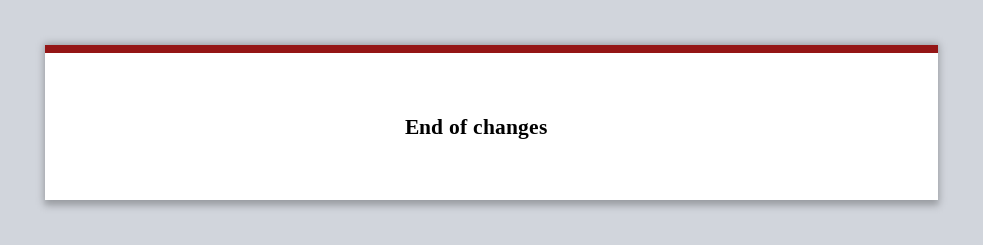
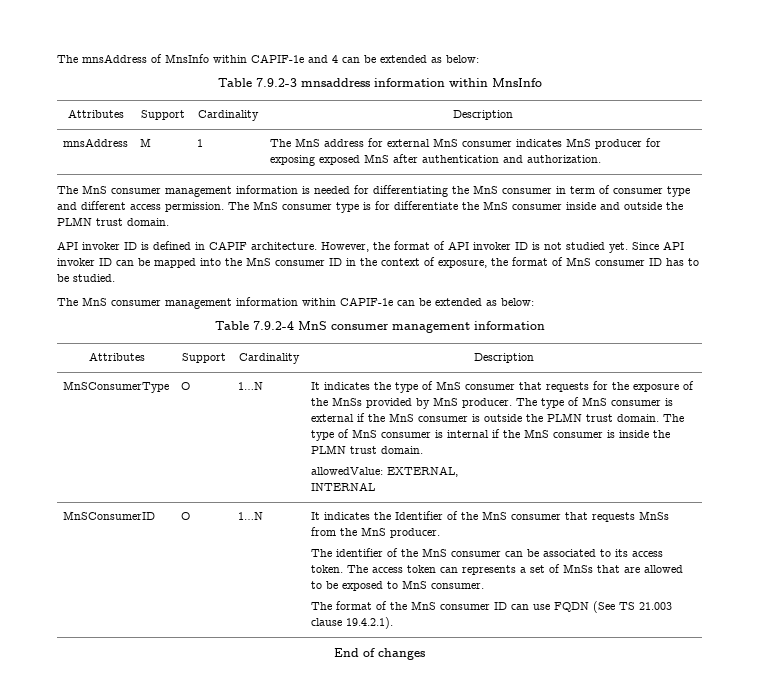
(405, 126) none -> [57,54,479,63] [217,78,542,87] [68,109,124,118] [141,110,185,120] [198,110,259,121] [453,110,513,120] [62,138,128,147] [139,138,151,147] [196,139,203,147] [269,138,661,149] [269,154,601,166] [57,185,690,197] [57,201,683,213] [57,217,169,226] [57,241,684,253] [57,257,699,268] [57,274,115,282] [57,297,534,309] [214,321,545,333] [88,352,145,361] [182,353,226,363] [239,353,300,364] [473,353,534,363] [62,381,169,393] [180,382,190,390] [237,382,263,390] [310,381,694,393] [310,397,673,409] [310,413,684,422] [310,429,670,441] [310,445,423,454] [310,466,458,477] [310,482,375,491] [62,511,155,520] [180,512,190,520] [237,512,263,520] [310,511,669,522] [310,527,440,538] [310,548,663,557] [310,564,683,575] [310,580,484,591] [310,601,672,613] [310,617,393,629] The mnsAddress of MnsInfo within CAPIF-1e and 4 can be extended as below: // Table 7.9.2-3 mnsaddress information within MnsInfo // Attributes | Support | Cardinality | Description // mnsAddress | M | 1 | The MnS address for external MnS consumer indicates MnS producer for exposing exposed MnS after authentication and authorization. // The MnS consumer management information is needed for differentiating the MnS consumer in term of consumer type and different access permission. The MnS consumer type is for differentiate the MnS consumer inside and outside the PLMN trust domain. // API invoker ID is defined in CAPIF architecture. However, the format of API invoker ID is not studied yet. Since API invoker ID can be mapped into the MnS consumer ID in the context of exposure, the format of MnS consumer ID has to be studied. // The MnS consumer management information within CAPIF-1e can be extended as below: // Table 7.9.2-4 MnS consumer management information // Attributes | Support | Cardinality | Description // MnSConsumerType | O | 1…N | It indicates the type of MnS consumer that requests for the exposure of the MnSs provided by MnS producer. The type of MnS consumer is external if the MnS consumer is outside the PLMN trust domain. The type of MnS consumer is internal if the MnS consumer is inside the PLMN trust domain. // allowedValue: EXTERNAL, // INTERNAL // MnSConsumerID | O | 1…N | It indicates the Identifier of the MnS consumer that requests MnSs from the MnS producer. // The identifier of the MnS consumer can be associated to its access token. The access token can represents a set of MnSs that are allowed to be exposed to MnS consumer. // The format of the MnS consumer ID can use FQDN (See TS 21.003 clause 19.4.2.1). //

